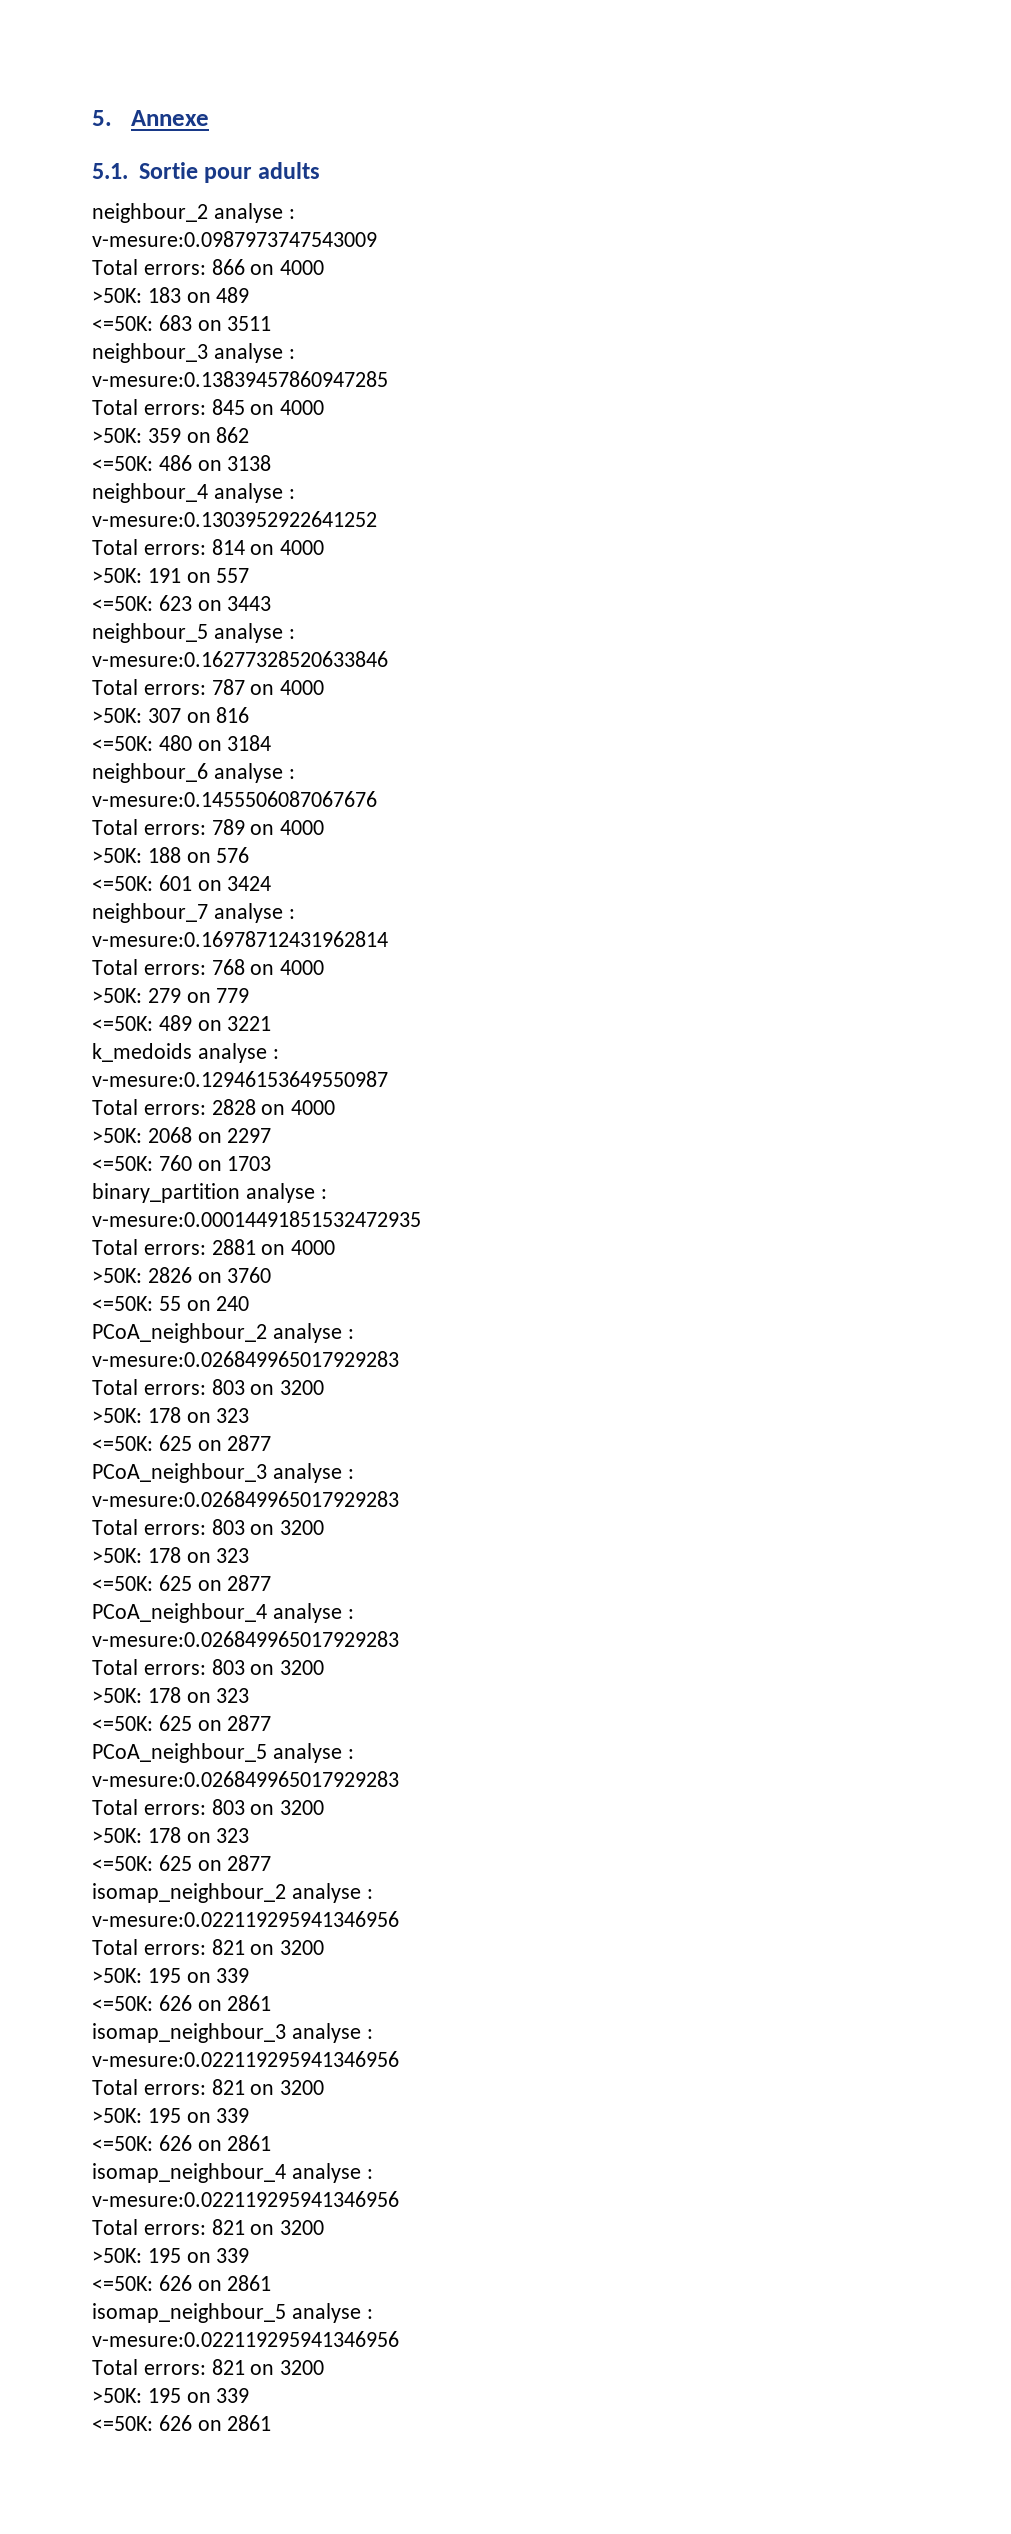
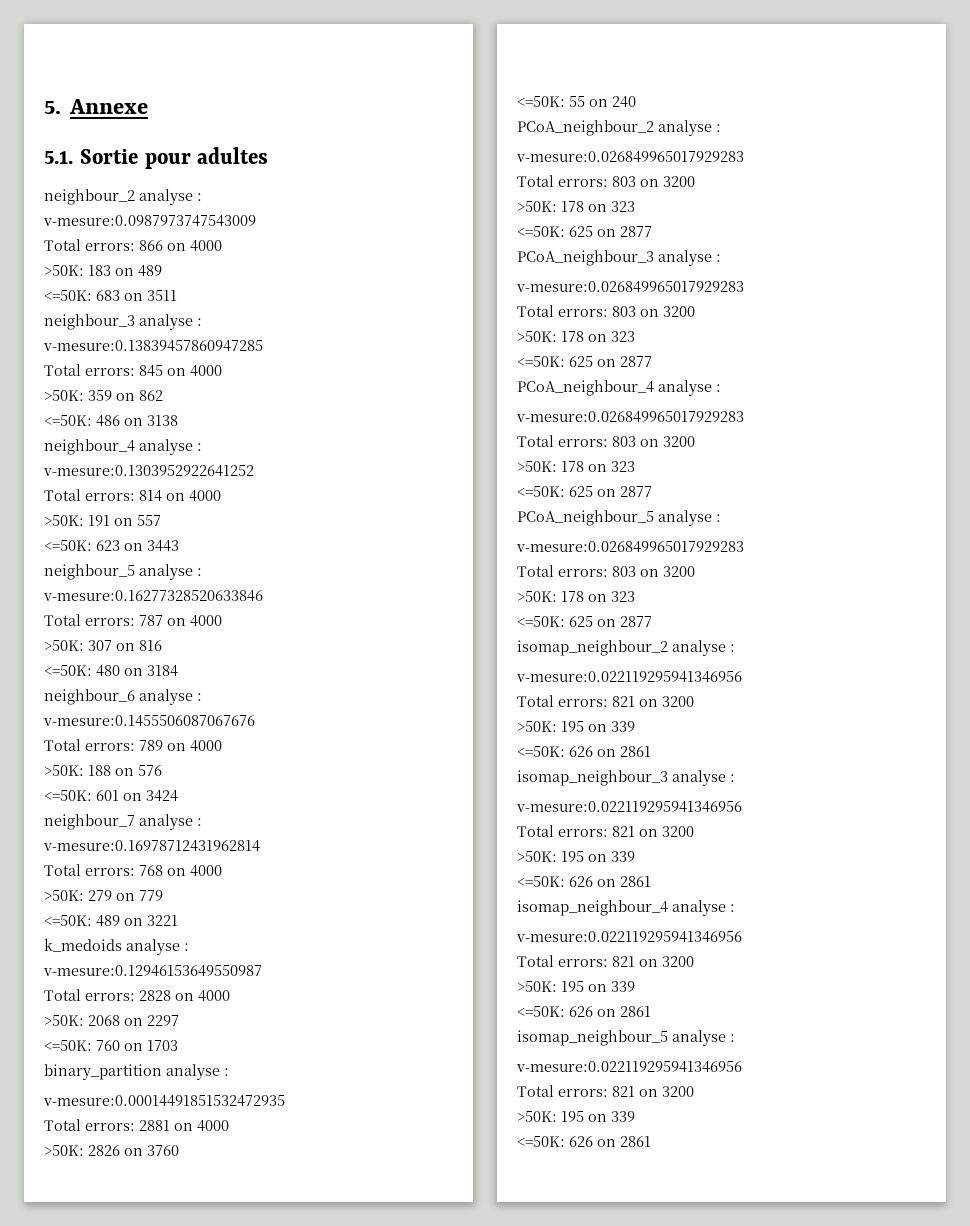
[258,162,321,179] adults -> [196,147,268,164] adultes

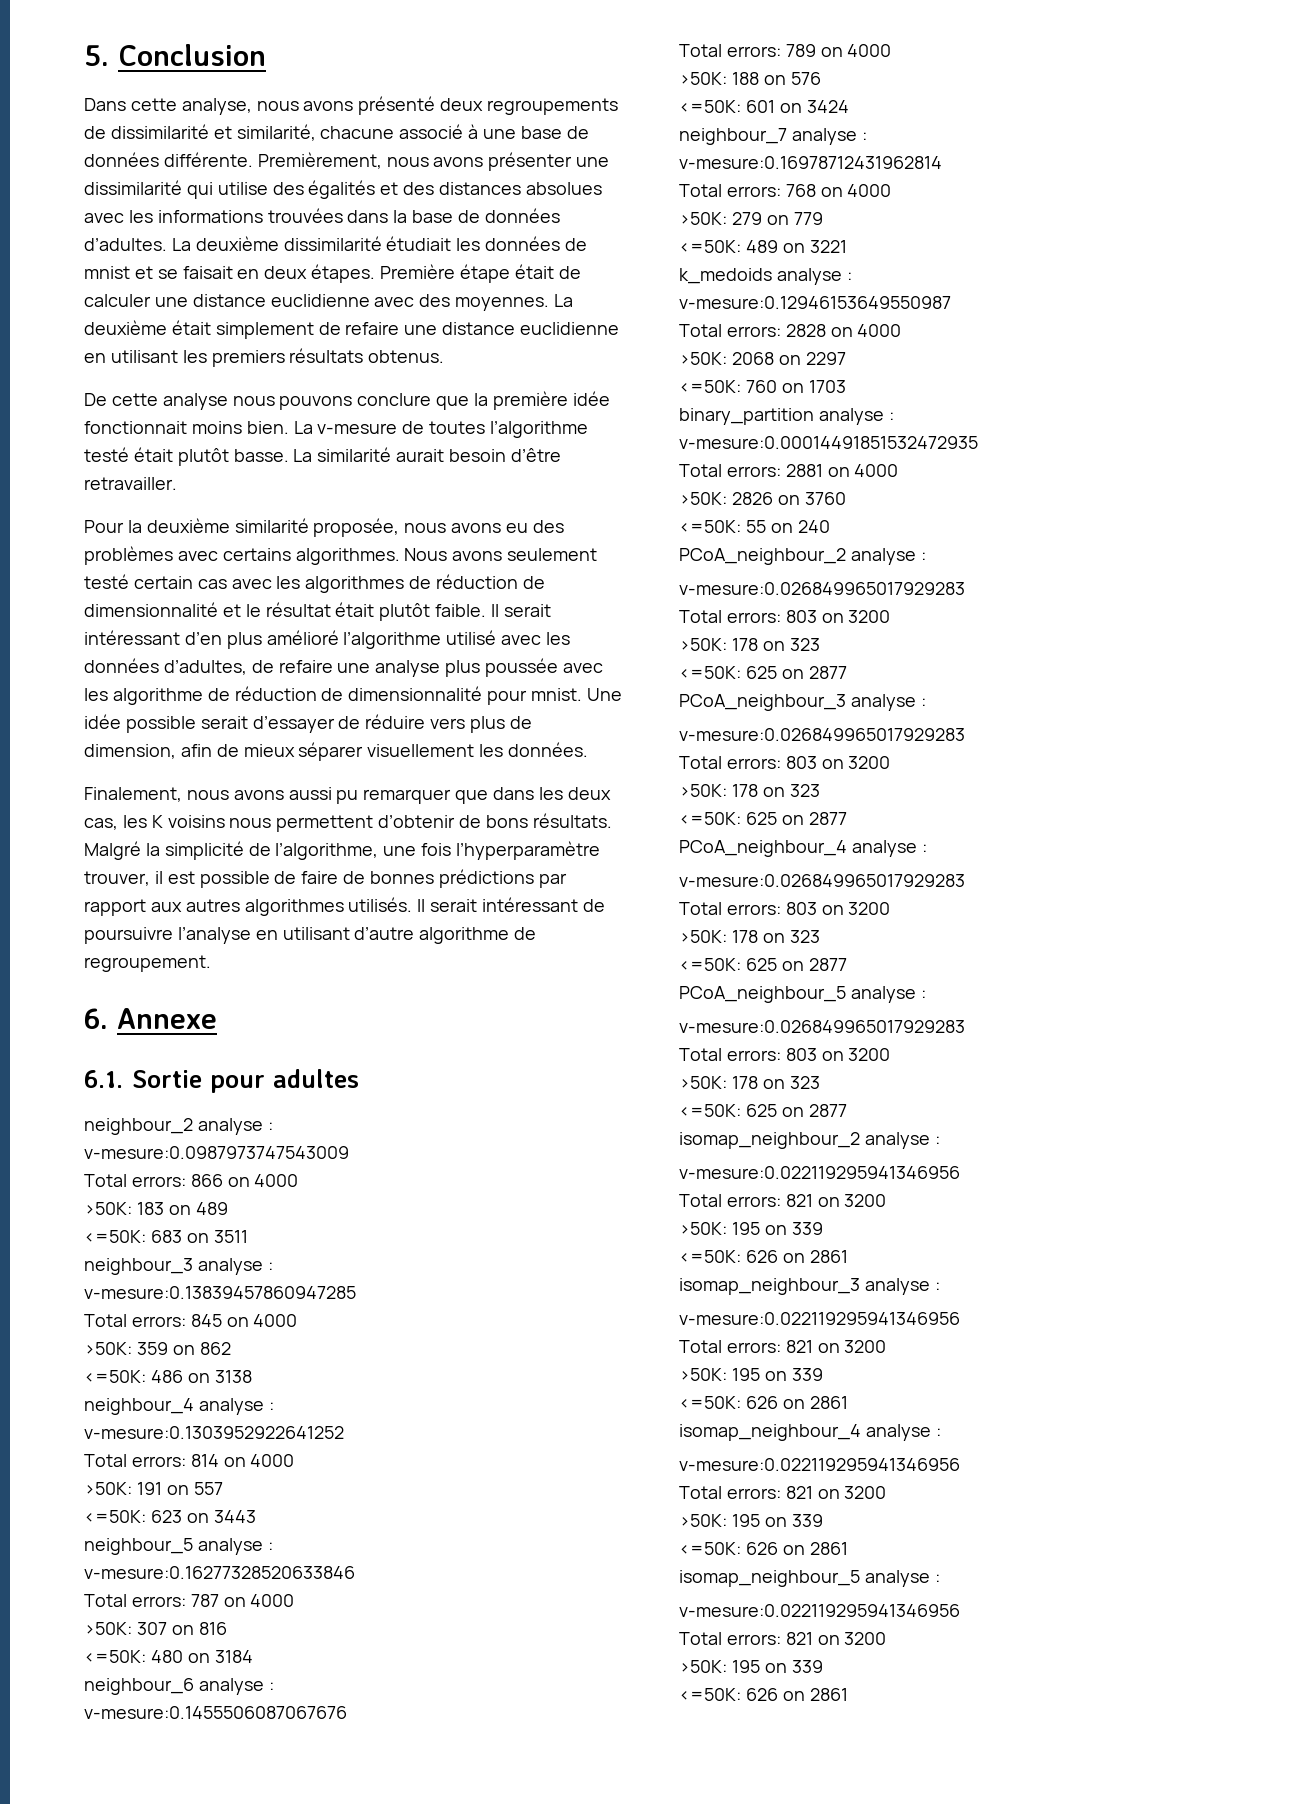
(61, 107) none -> [118,44,266,66] [84,96,619,115] [84,124,589,141] [84,152,610,171] [84,180,602,199] [84,208,560,223] [84,236,588,251] [84,264,581,283] [84,294,574,311] [84,320,620,339] [84,348,445,367] [84,391,610,410] [84,421,589,438] [84,447,561,466] [84,477,177,490] [84,518,564,537] [84,546,598,565] [84,574,545,593] [84,602,551,621] [84,630,571,649] [84,658,603,677] [84,686,622,705] [84,714,532,733] [84,742,589,761] [84,787,611,804] [84,813,612,832] [84,841,601,860] [84,869,567,888] [84,897,605,916] [84,927,537,944] [84,955,211,972] [84,1008,108,1029] Conclusion // Dans cette analyse, nous avons présenté deux regroupements de dissimilarité et similarité, chacune associé à une base de données différente. Premièrement, nous avons présenter une dissimilarité qui utilise des égalités et des distances absolues avec les informations trouvées dans la base de données d’adultes. La deuxième dissimilarité étudiait les données de mnist et se faisait en deux étapes. Première étape était de calculer une distance euclidienne avec des moyennes. La deuxième était simplement de refaire une distance euclidienne en utilisant les premiers résultats obtenus. // De cette analyse nous pouvons conclure que la première idée fonctionnait moins bien. La v-mesure de toutes l’algorithme testé était plutôt basse. La similarité aurait besoin d’être retravailler. // Pour la deuxième similarité proposée, nous avons eu des problèmes avec certains algorithmes. Nous avons seulement testé certain cas avec les algorithmes de réduction de dimensionnalité et le résultat était plutôt faible. Il serait intéressant d’en plus amélioré l’algorithme utilisé avec les données d’adultes, de refaire une analyse plus poussée avec les algorithme de réduction de dimensionnalité pour mnist. Une idée possible serait d’essayer de réduire vers plus de dimension, afin de mieux séparer visuellement les données. // Finalement, nous avons aussi pu remarquer que dans les deux cas, les K voisins nous permettent d’obtenir de bons résultats. Malgré la simplicité de l’algorithme, une fois l’hyperparamètre trouver, il est possible de faire de bonnes prédictions par rapport aux autres algorithmes utilisés. Il serait intéressant de poursuivre l’analyse en utilisant d’autre algorithme de regroupement. // 6.
[44,151,73,164] 5.1. -> [84,1070,123,1088] 6.1.

